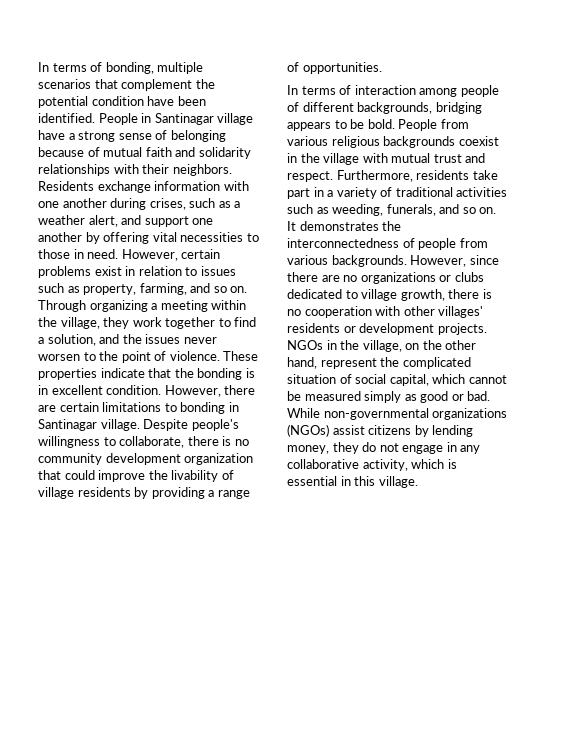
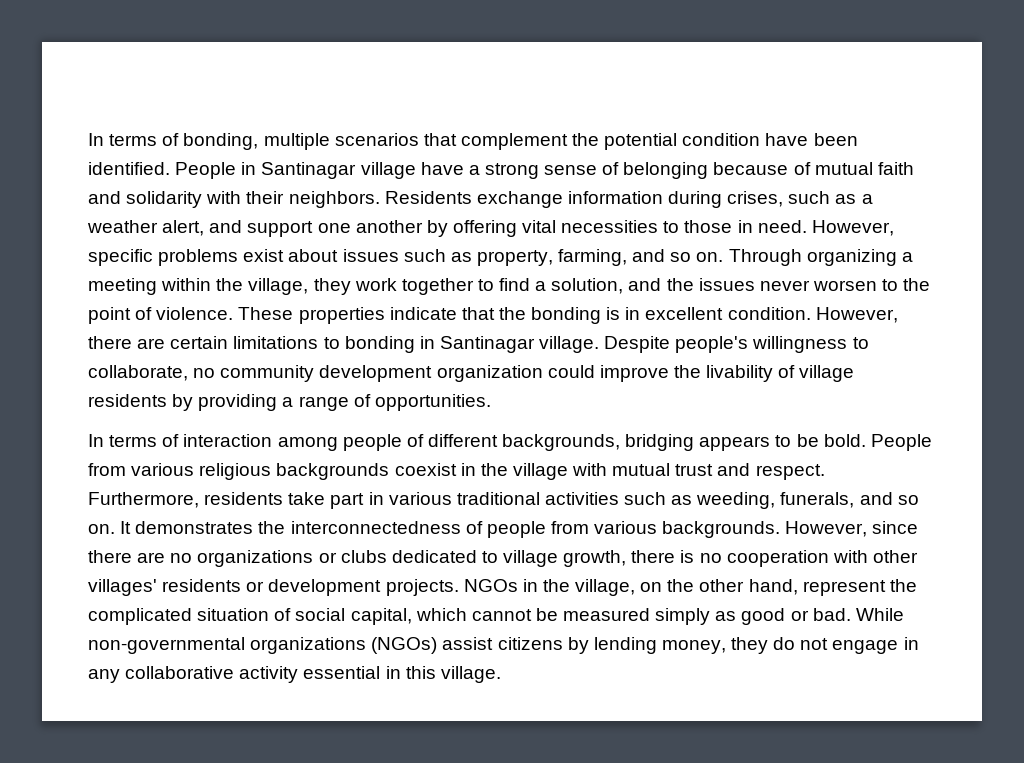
[38,164,110,176] relationships -> (203, 199) none
[223,181,249,191] [38,198,107,208] with one another -> (663, 197) none
[181,249,221,259] certain -> [88,249,153,266] specific
[125,266,198,276] in relation to -> [288,249,339,262] about
[187,436,232,446] there is -> (188, 373) none
[38,470,61,480] that -> (543, 373) none
[327,187,393,199] a variety of -> [388,492,452,505] various
[362,459,457,471] activity, which is -> [239,666,299,683] activity

